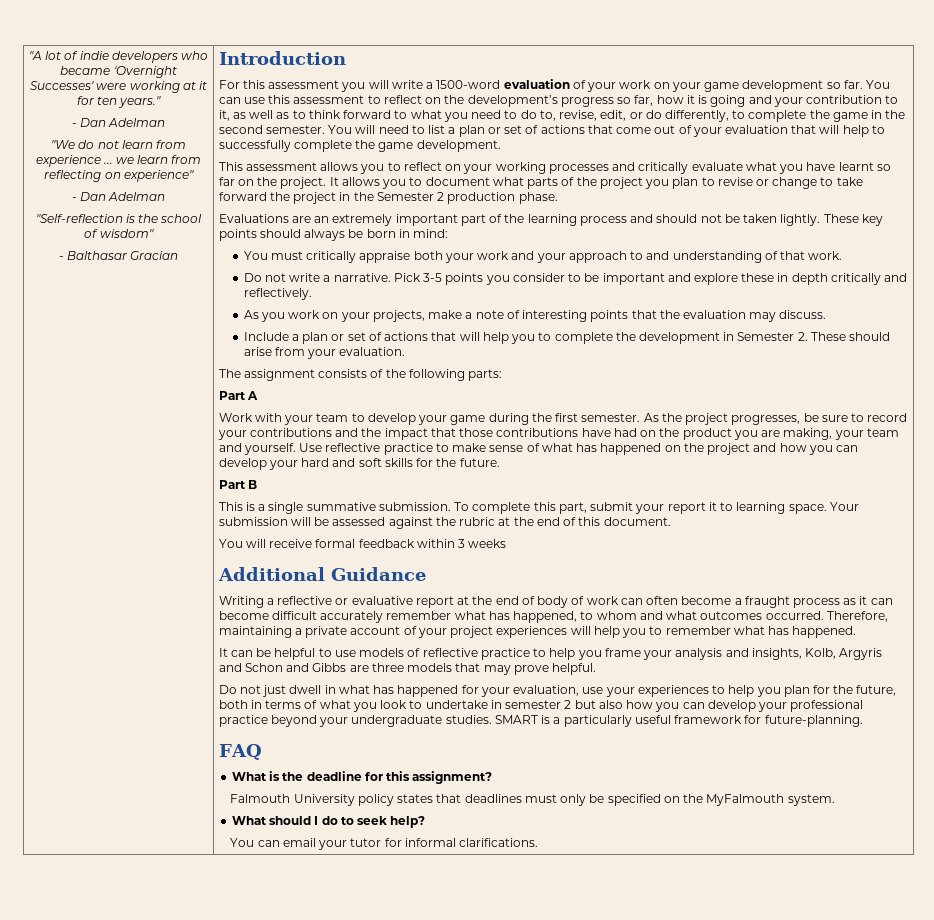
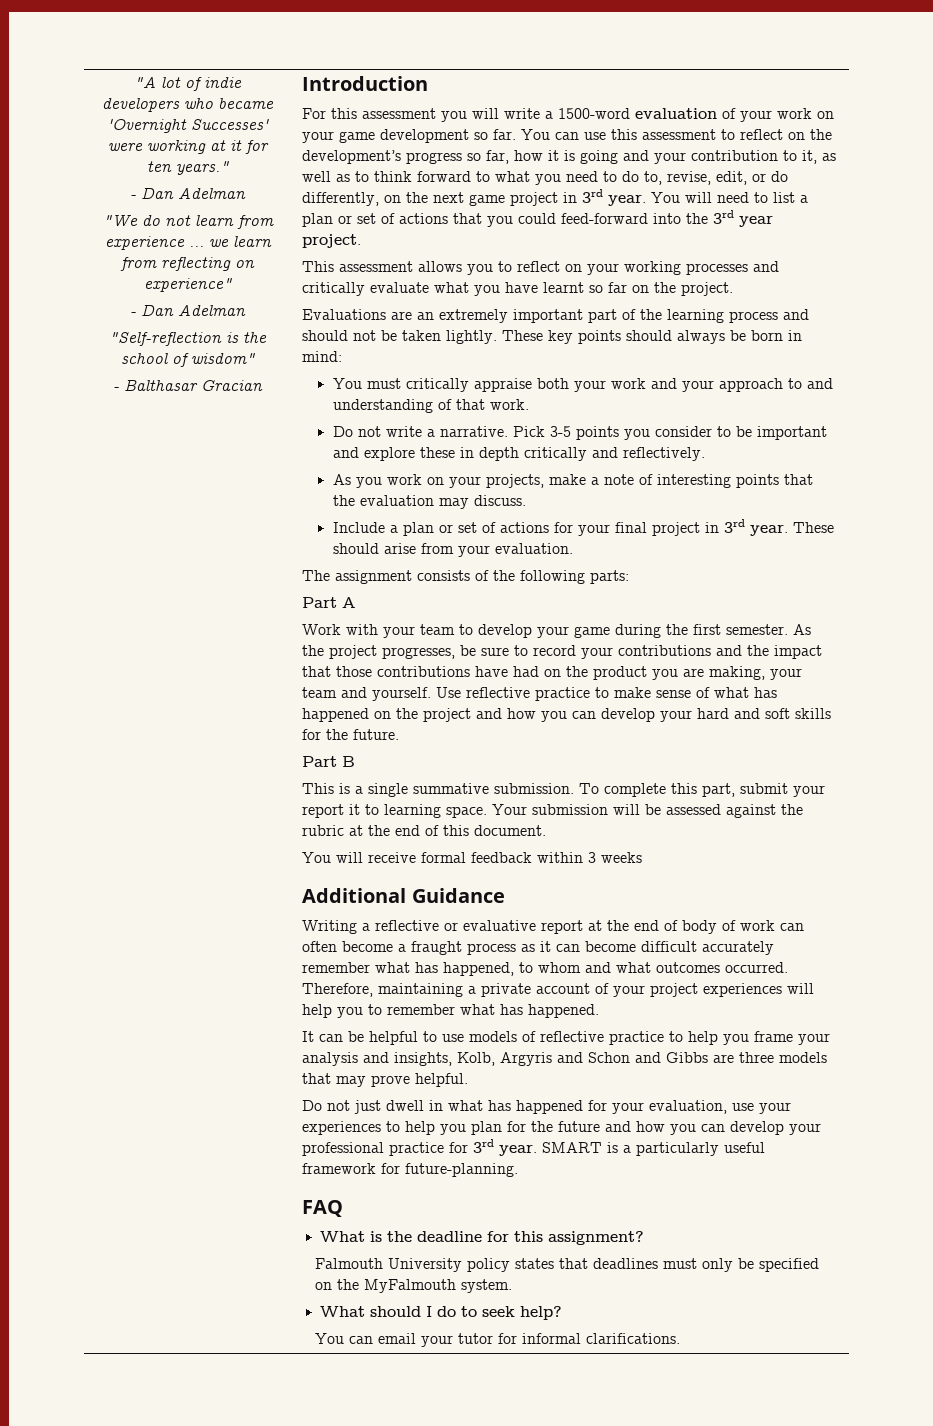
[732,110,906,122] [218,125,325,134] to complete the game in the second semester. -> [384,189,647,206] on the next game project in 3rd year.
[616,125,885,137] [218,140,501,152] come out of your evaluation that will help to successfully complete the game development. -> [487,210,774,227] [302,234,362,248] you could feed-forward into the 3rd year project.
[329,177,863,189] [218,192,558,204] It allows you to document what parts of the project you plan to revise or change to take forward the project in the Semester 2 production phase. -> (734, 289) none
[431,332,808,344] that will help you to complete the development in Semester 2. -> [553,519,788,536] for your final project in 3rd year.
[856,685,897,696] [218,700,623,712] future, both in terms of what you look to undertake in semester 2 but also -> [558,1121,632,1132] future and
[270,715,492,727] beyond your undergraduate studies. -> [449,1139,538,1156] for 3rd year.

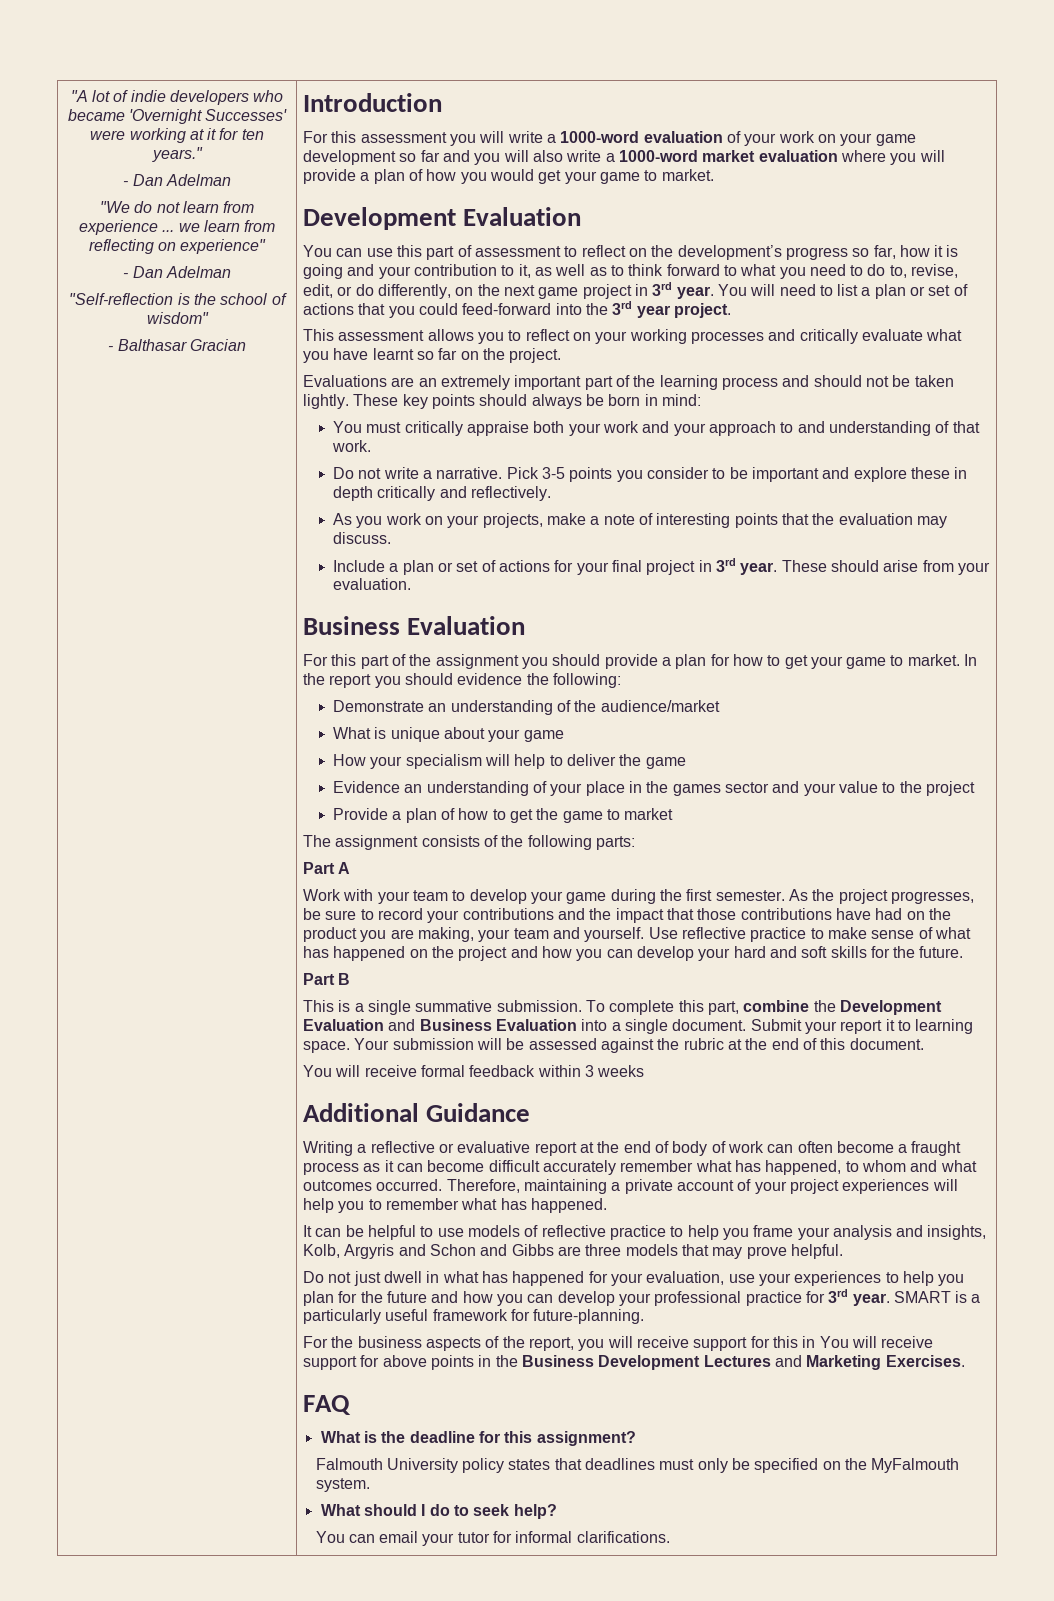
[558,108,631,119] 1500-word -> [560,131,640,143] 1000-word
[493,129,517,140] far. -> [420,150,945,165] [303,169,714,184] [303,207,582,230] far and you will also write a 1000-word market evaluation where you will provide a plan of how you would get your game to market. // Development Evaluation //
(638, 134) none -> [426,245,472,260] part of
(573, 548) none -> [303,616,526,635] [303,654,978,669] [303,673,621,688] [333,700,720,715] [333,727,564,742] [333,754,686,769] [333,781,975,796] [333,808,674,823] // Business Evaluation // For this part of the assignment you should provide a plan for how to get your game to market. In the report you should evidence the following: // Demonstrate an understanding of the audience/market // What is unique about your game // How your specialism will help to deliver the game // Evidence an understanding of your place in the games sector and your value to the project // Provide a plan of how to get the game to market
[740,783,789,794] submit -> [743,1000,942,1015] [303,1019,802,1034] combine the Development Evaluation and Business Evaluation into a single document. Submit
(519, 1170) none -> [303,1336,934,1351] [303,1355,965,1370] // For the business aspects of the report, you will receive support for this in You will receive support for above points in the Business Development Lectures and Marketing Exercises.

